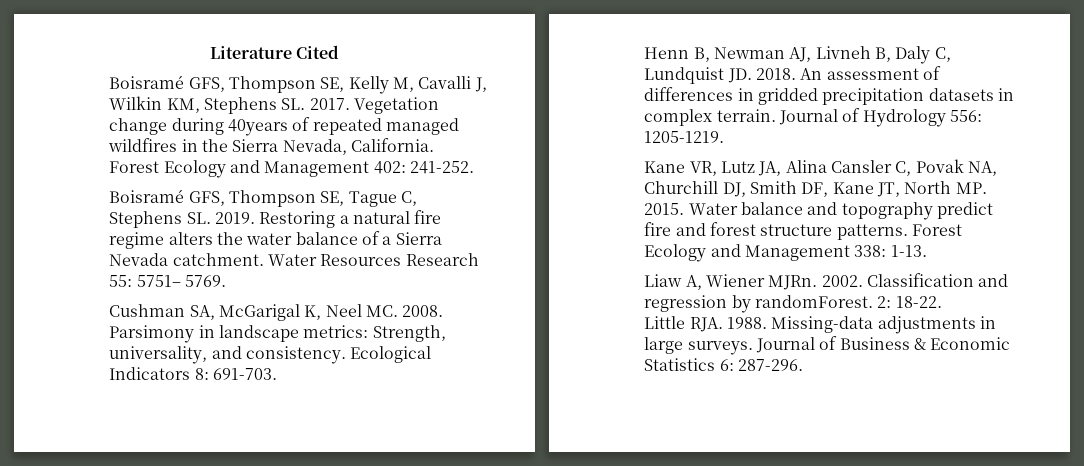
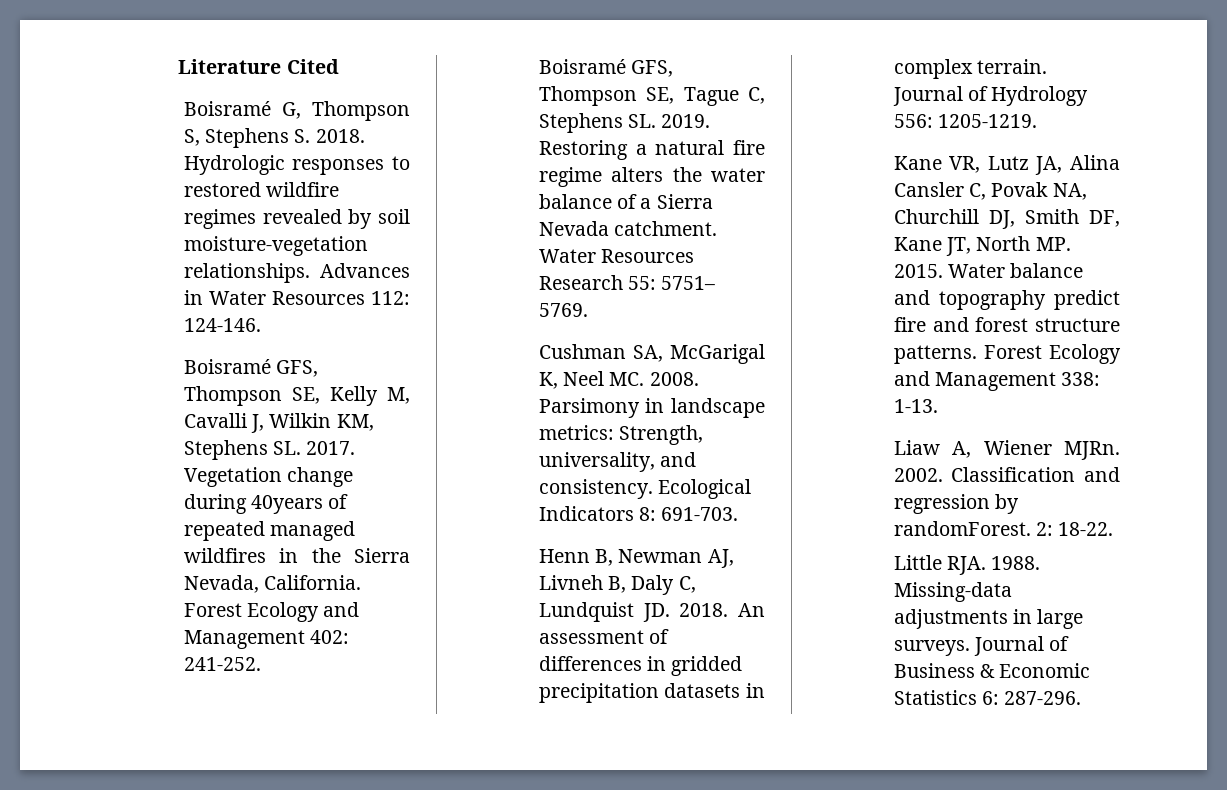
(340, 52) none -> [183,101,410,121] [183,128,365,148] [183,155,410,175] [183,182,340,197] [183,209,410,229] [183,236,368,256] [183,263,410,283] [183,290,410,305] [183,318,261,332] // Boisramé G, Thompson S, Stephens S. 2018. Hydrologic responses to restored wildfire regimes revealed by soil moisture-vegetation relationships. Advances in Water Resources 112: 124-146.

